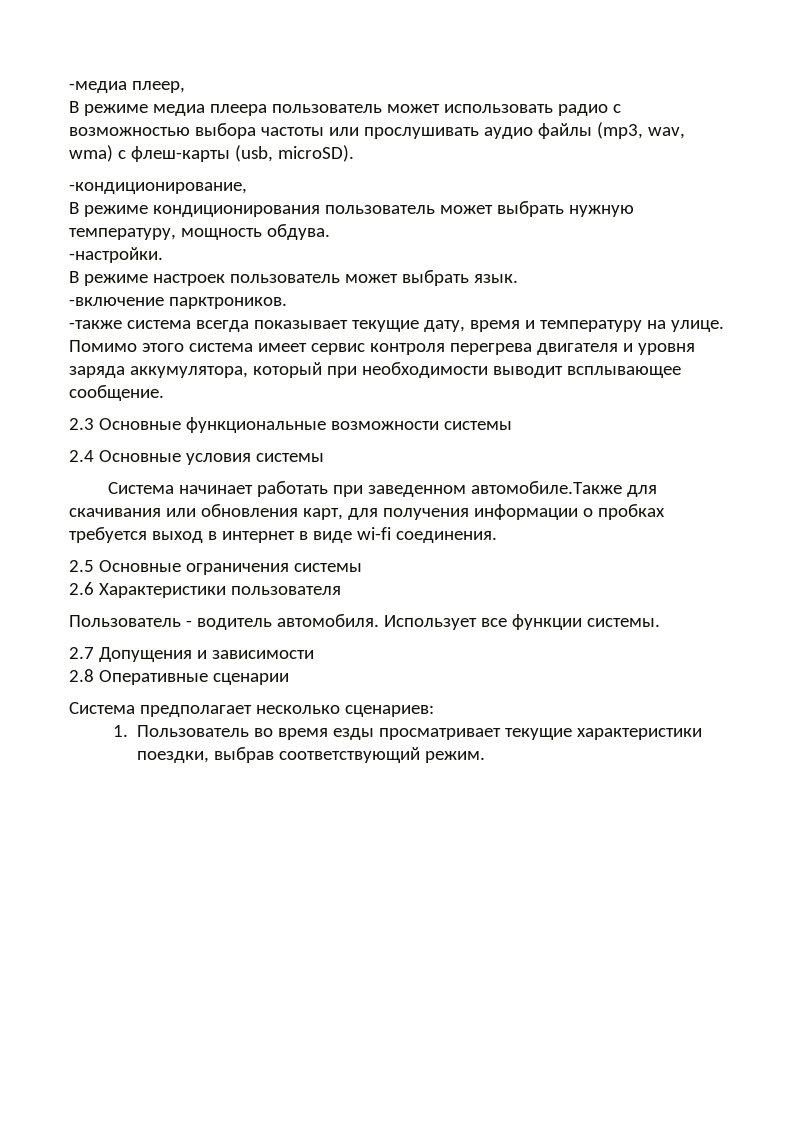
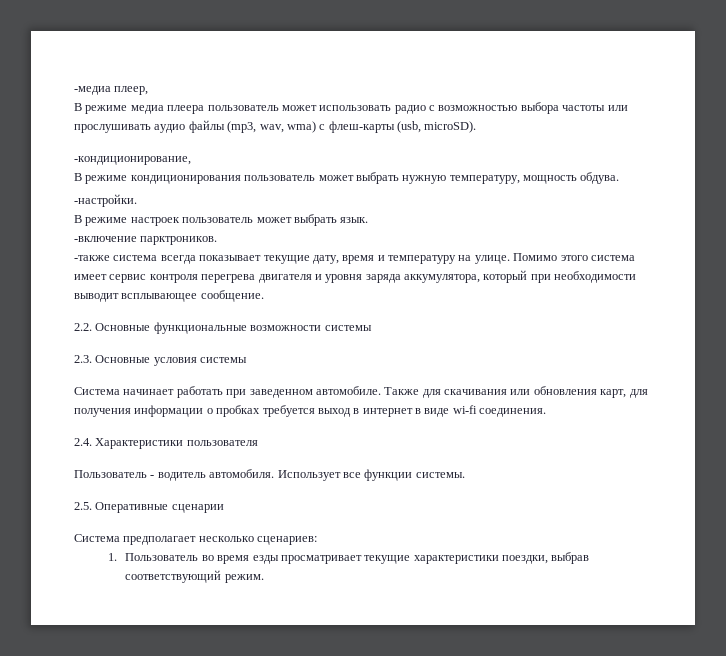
[69,418,94,430] 2.3 -> [74,323,92,331] 2.2.
[69,450,94,462] 2.4 -> [74,355,92,363] 2.3.
[470,481,622,494] автомобиле.Также -> [315,386,420,395] автомобиле. Также
[69,560,362,575] [69,582,94,595] 2.5 Основные ограничения системы // 2.6 -> [74,438,92,446] 2.4.
[69,647,314,662] [69,669,94,682] 2.7 Допущения и зависимости // 2.8 -> [74,502,92,510] 2.5.

